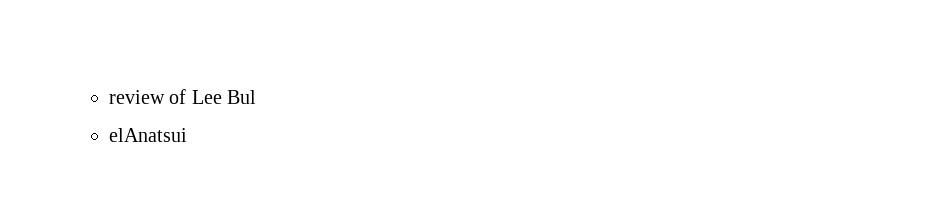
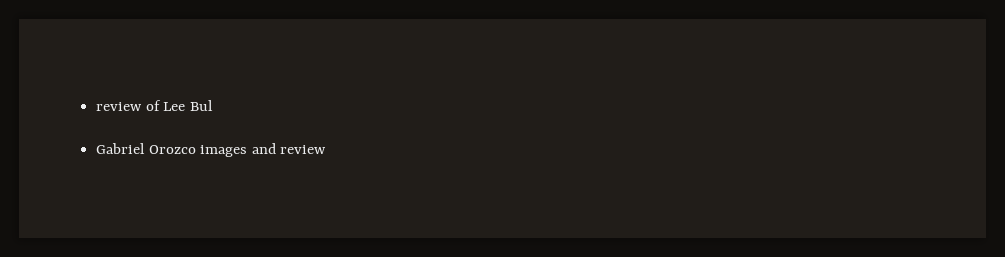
[109,128,187,142] elAnatsui -> [96,143,326,157] Gabriel Orozco images and review

